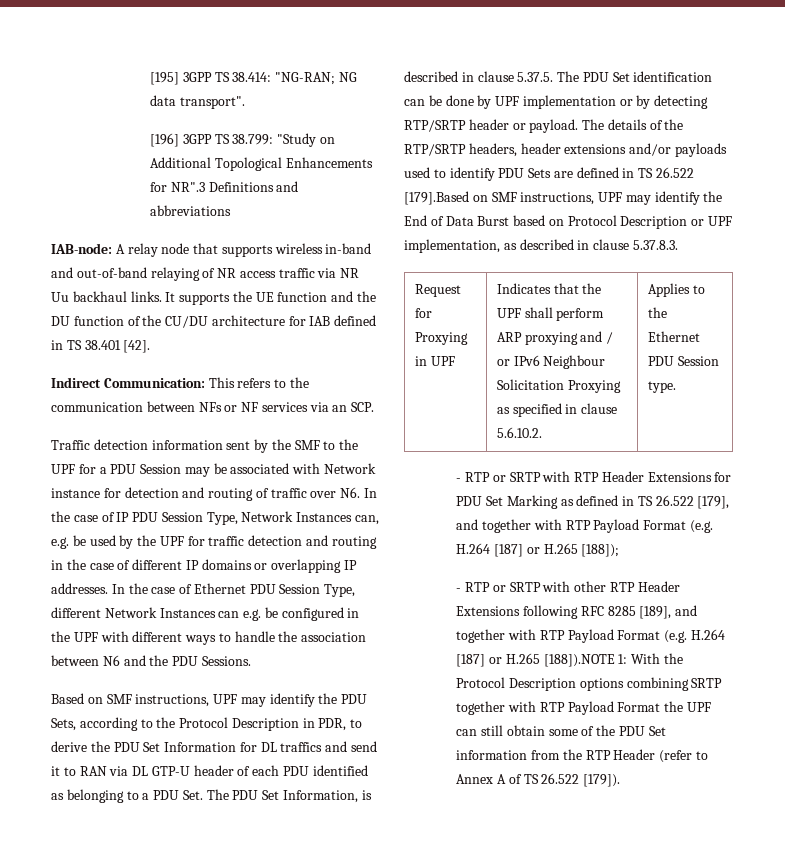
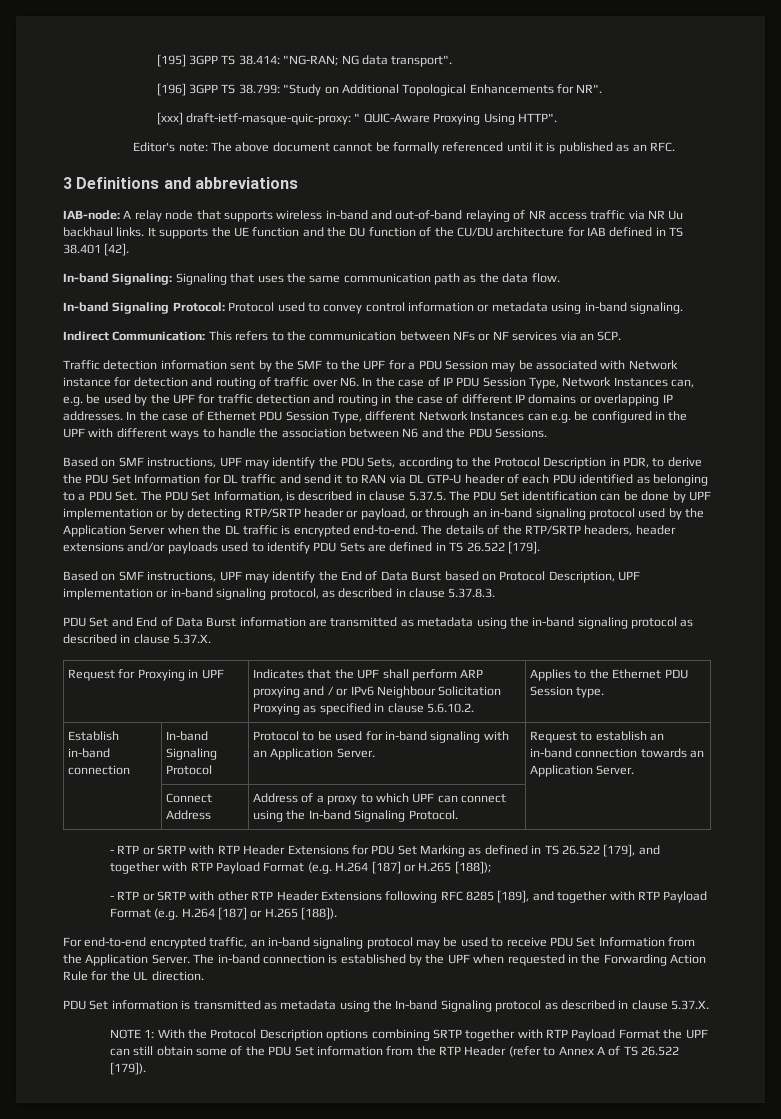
[170,182,205,192] NR".3 -> [576,84,603,93] [156,112,557,125] [133,142,675,154] [63,177,72,189] NR". // [xxx] draft-ietf-masque-quic-proxy: " QUIC-Aware Proxying Using HTTP". // Editor's note: The above document cannot be formally referenced until it is published as an RFC. // 3
(151, 346) none -> [63,273,560,285] [63,302,683,314] // In-band Signaling: Signaling that uses the same communication path as the data flow. // In-band Signaling Protocol: Protocol used to convey control information or metadata using in-band signaling.
[280,742,323,752] traffics -> [241,474,277,484] traffic
[529,119,579,133] payload. -> [360,508,704,520] [63,525,418,537] payload, or through an in-band signaling protocol used by the Application Server when the DL traffic is encrypted end-to-end.
[404,191,469,205] [179].Based -> [507,541,540,554] [63,571,98,581] [179]. // Based
[620,216,733,229] [404,239,500,253] Description or UPF implementation, -> [548,571,640,583] [63,588,319,600] Description, UPF implementation or in-band signaling protocol,
(678, 245) none -> [63,617,694,629] [63,634,212,644] // PDU Set and End of Data Burst information are transmitted as metadata using the in-band signaling protocol as described in clause 5.37.X.
(676, 387) none -> [68,731,120,741] [68,748,111,758] [68,765,131,775] [166,731,209,741] [166,748,218,760] [166,765,213,775] [253,731,509,743] [253,748,375,760] [530,731,665,743] [530,748,705,758] [530,765,635,777] [166,793,213,803] [166,810,212,820] [253,793,507,805] [253,810,458,822] // Establish in-band connection | In-band Signaling Protocol | Protocol to be used for in-band signaling with an Application Server. | Request to establish an in-band connection towards an Application Server. // | Connect Address | Address of a proxy to which UPF can connect using the In-band Signaling Protocol. |
[543,654,615,667] [188]).NOTE -> [301,907,338,920] [63,937,695,949] [63,954,706,966] [63,971,204,981] [63,1000,709,1012] [109,1029,141,1039] [188]). // For end-to-end encrypted traffic, an in-band signaling protocol may be used to receive PDU Set Information from the Application Server. The in-band connection is established by the UPF when requested in the Forwarding Action Rule for the UL direction. // PDU Set information is transmitted as metadata using the In-band Signaling protocol as described in clause 5.37.X. // NOTE

